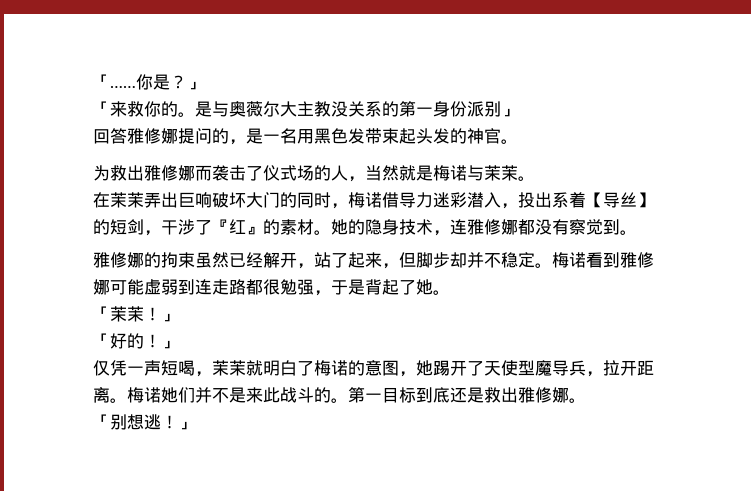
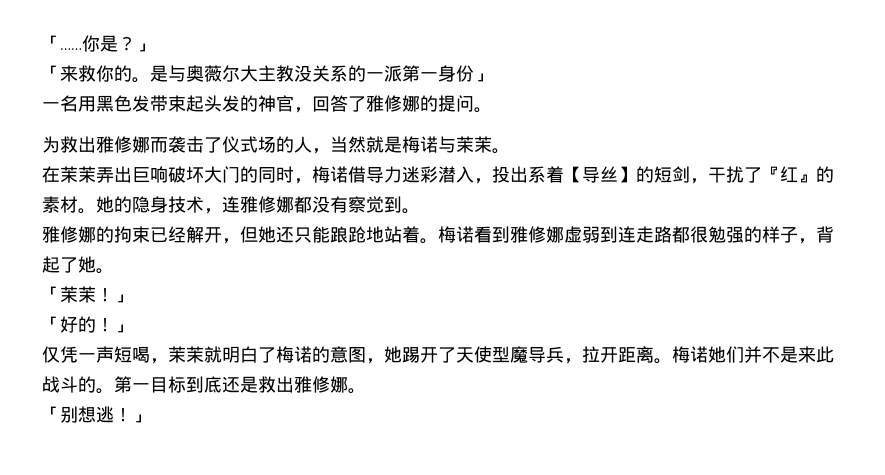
(399, 109) none -> [366,65,402,82] 一派
[467,101,518,117] [93,128,263,145] 派别」 // 回答雅修娜提问的，是 -> [474,73,492,82] 」 //
(501, 136) none -> [294,95,474,113] ，回答了雅修娜的提问
[178,219,195,235] 涉 -> [726,166,744,183] 扰
[195,252,229,268] 虽然 -> (150, 234) none
[314,252,535,269] 站了起来，但脚步却并不稳定 -> [240,226,420,243] 但她还只能踉跄地站着
[110,279,144,295] 可能 -> (564, 234) none
[314,279,365,296] ，于是 -> [744,226,816,244] 的样子，

